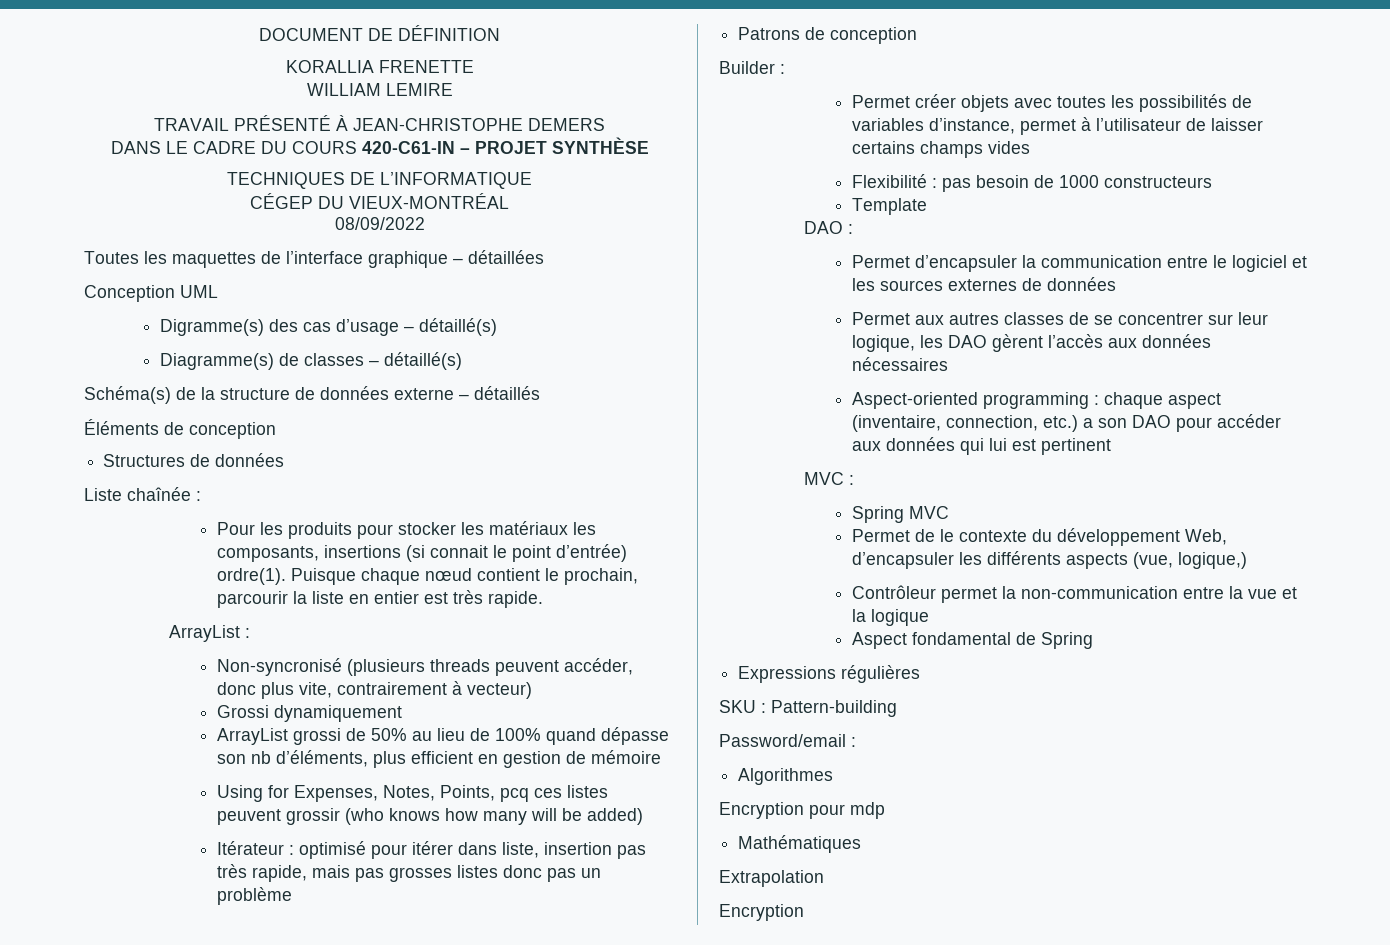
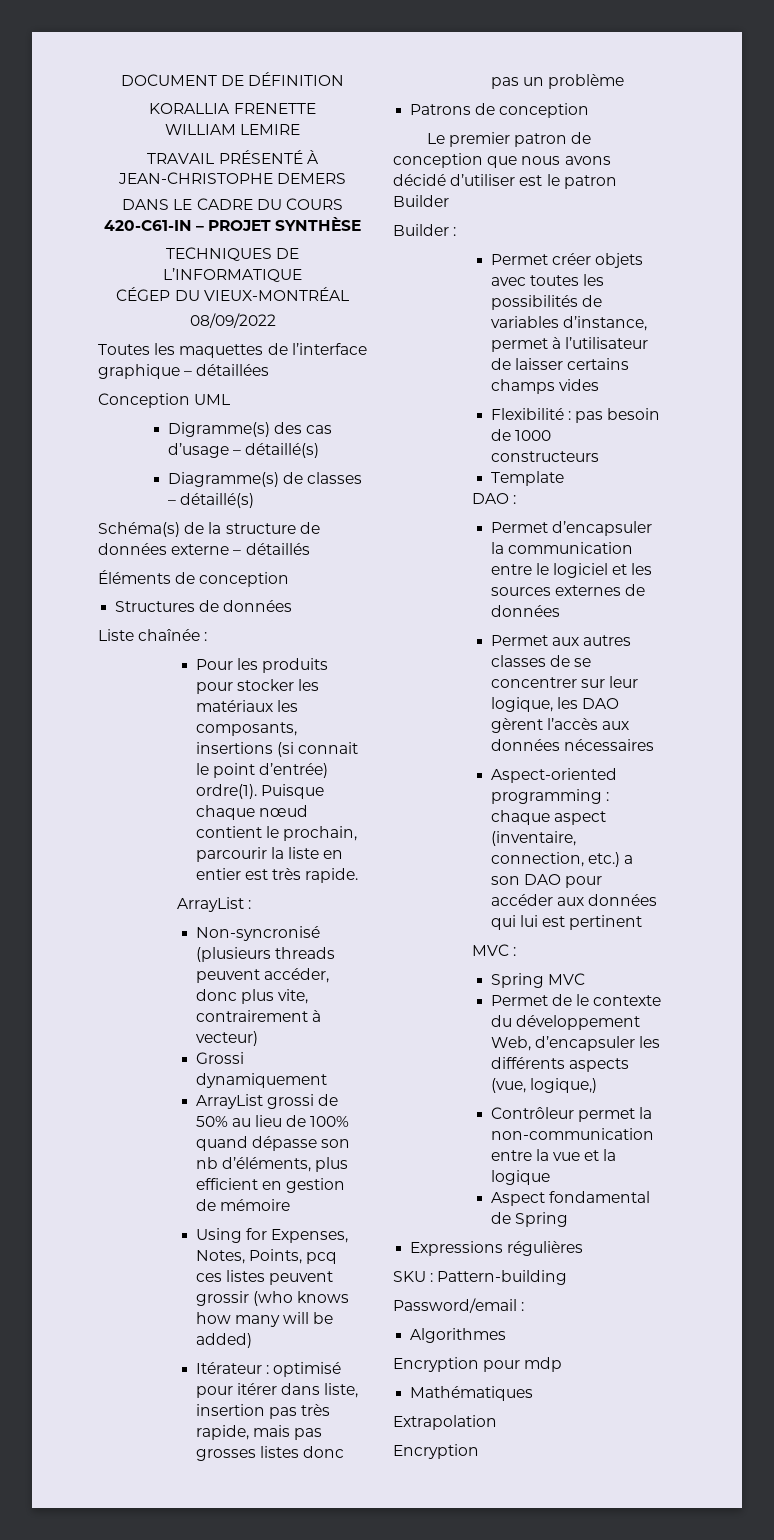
(918, 35) none -> [426,132,592,147] [393,153,611,168] [393,174,617,189] [393,195,449,207] // Le premier patron de conception que nous avons décidé d’utiliser est le patron Builder

